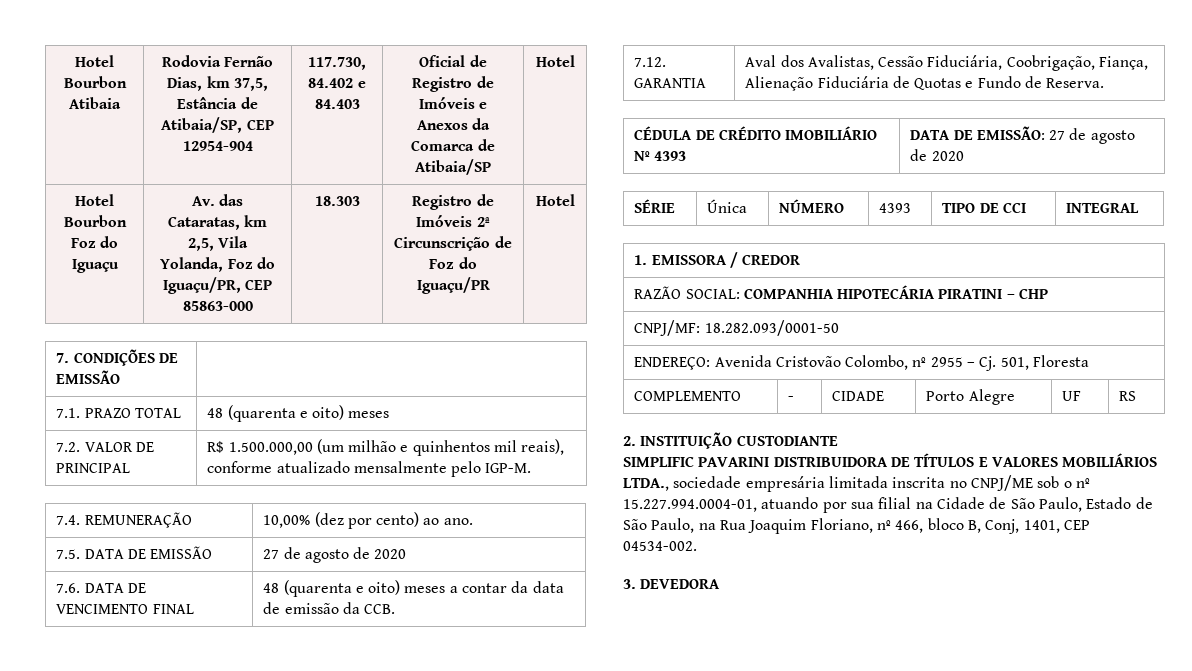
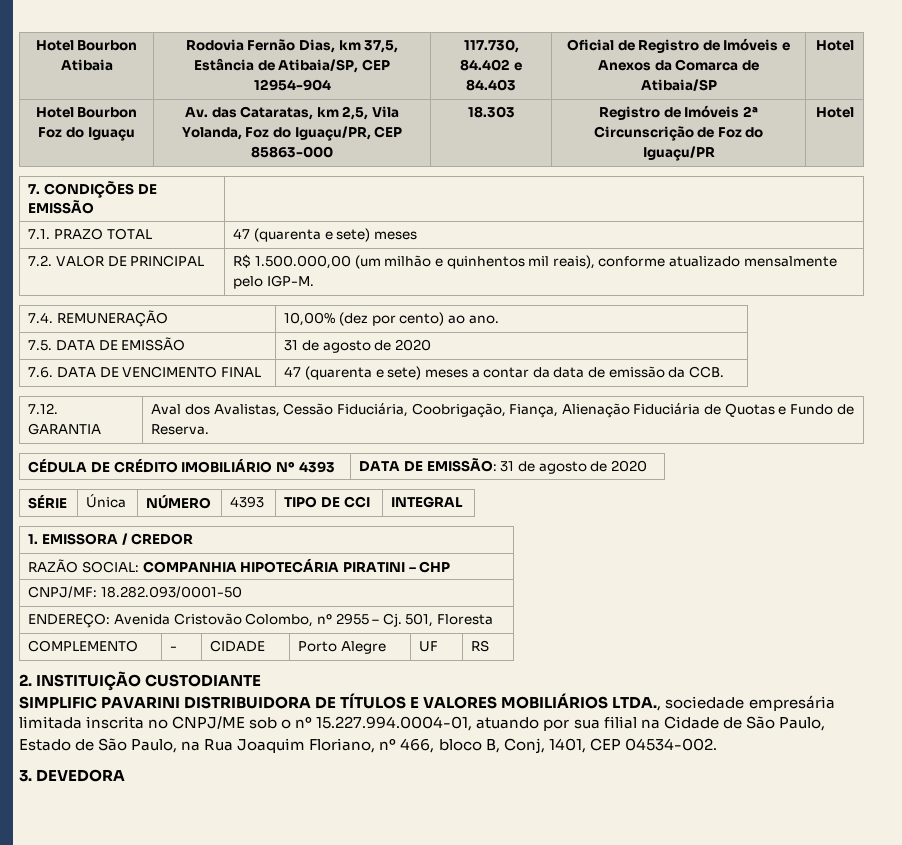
[207,405,345,422] 48 (quarenta e oito) -> [233,228,371,242] 47 (quarenta e sete)
[263,549,280,559] 27 -> [284,340,299,351] 31
[263,580,401,597] 48 (quarenta e oito) -> [284,366,422,380] 47 (quarenta e sete)
[1049,130,1066,140] 27 -> [500,461,515,472] 31

